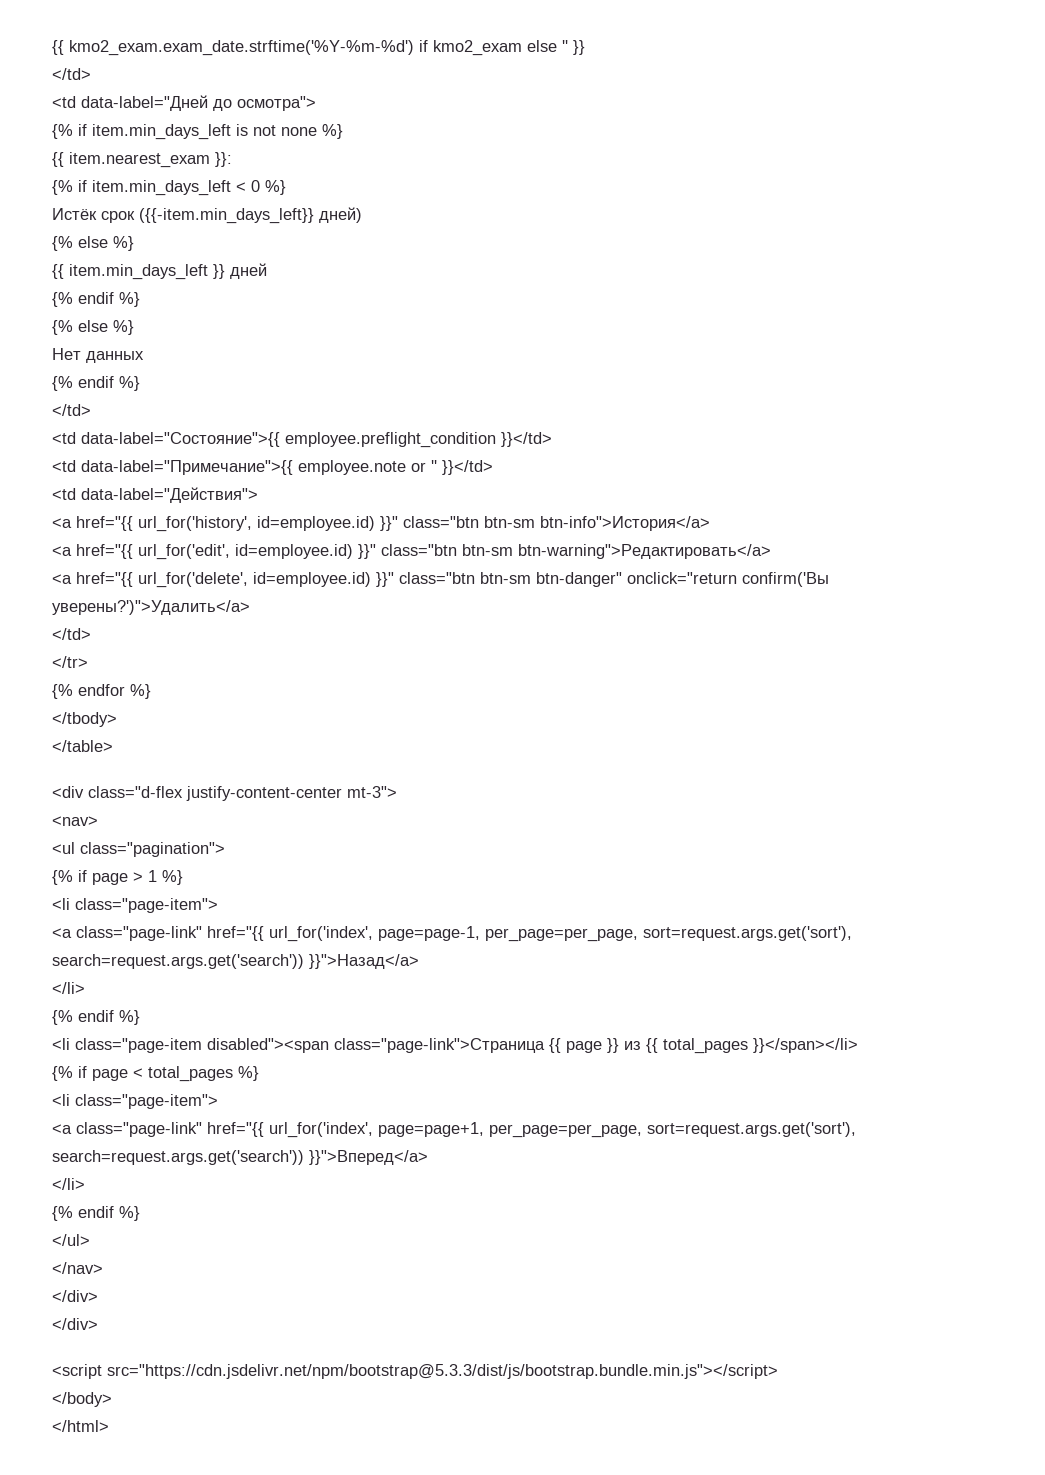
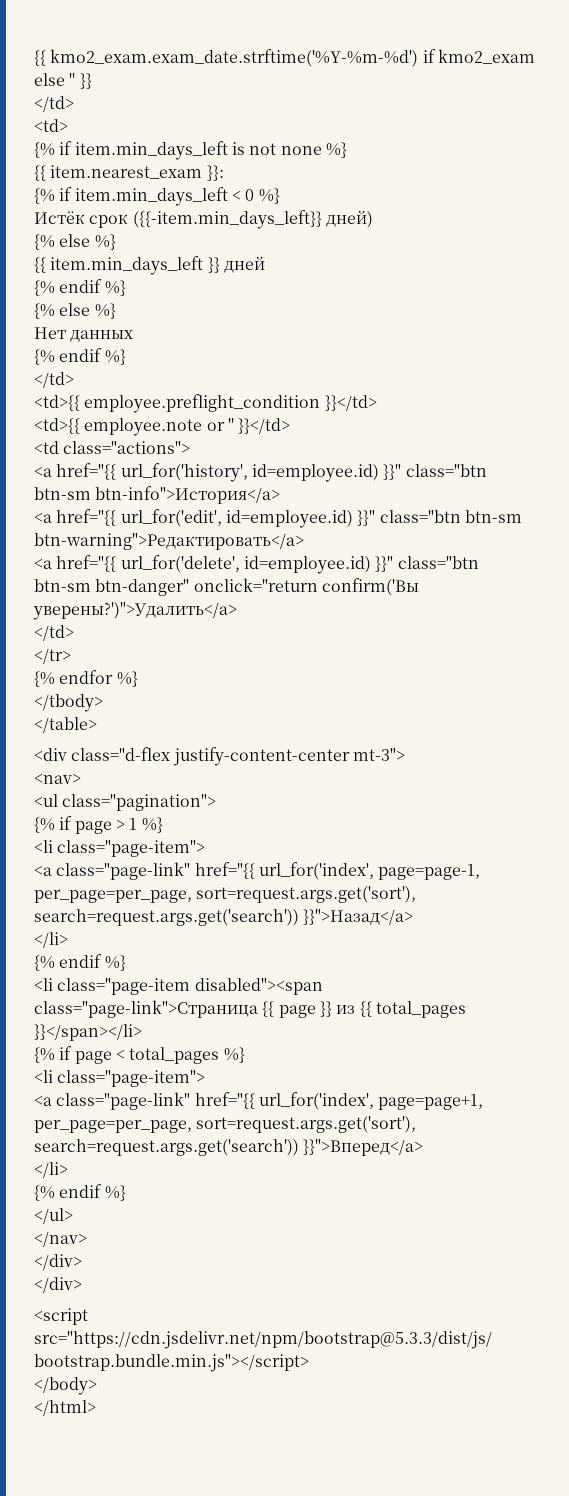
[52,95,316,111] <td data-label="Дней до осмотра"> -> [34,119,68,132] <td>
[52,432,280,447] <td data-label="Состояние">{{ -> [34,395,80,411] <td>{{
[52,460,293,475] <td data-label="Примечание">{{ -> [34,418,80,434] <td>{{
[81,487,258,503] data-label="Действия"> -> [63,441,191,454] class="actions">

